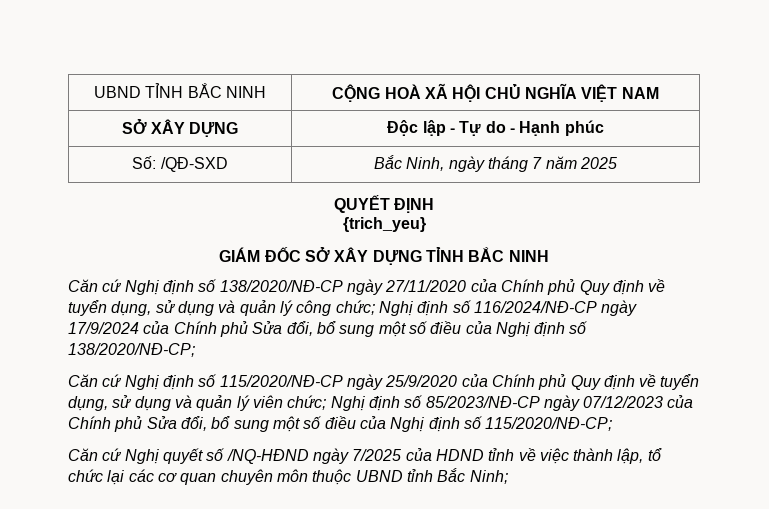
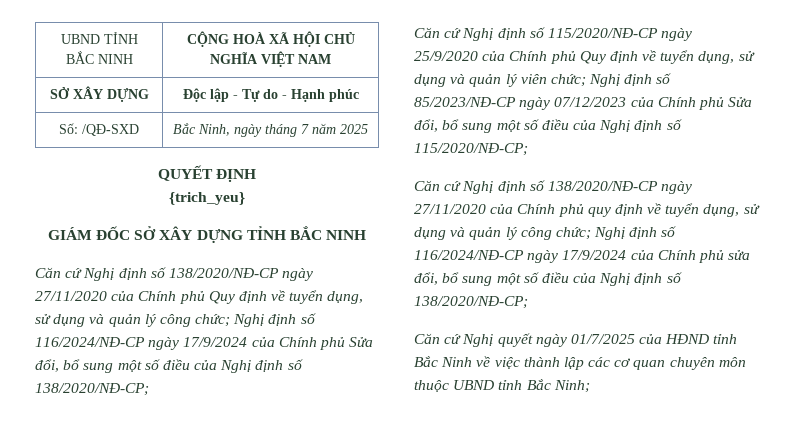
[162,448,662,464] [68,469,125,485] quyết số /NQ-HĐND ngày 7/2025 của HDND tỉnh về việc thành lập, tổ chức lại -> [497,180,693,194] [414,203,760,217] [414,226,677,240] [414,250,751,263] [414,272,682,286] [414,296,528,309] [414,333,738,347] [414,356,584,370] định số 138/2020/NĐ-CP ngày 27/11/2020 của Chính phủ quy định về tuyển dụng, sử dụng và quản lý công chức; Nghị định số 116/2024/NĐ-CP ngày 17/9/2024 của Chính phủ sửa đổi, bổ sung một số điều của Nghị định số 138/2020/NĐ-CP; // Căn cứ Nghị quyết ngày 01/7/2025 của HĐND tỉnh Bắc Ninh về việc thành lập

